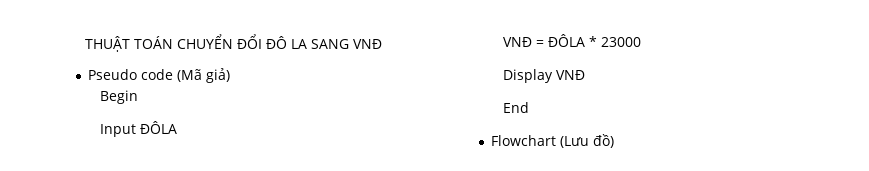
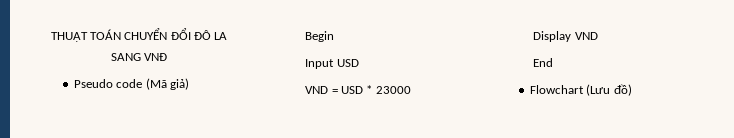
[139,121,177,134] [502,34,585,47] ĐÔLA // VNĐ = ĐÔLA -> [336,59,359,67] [305,86,364,94] USD // VND = USD
[555,70,585,80] VNĐ -> [574,32,598,40] VND

